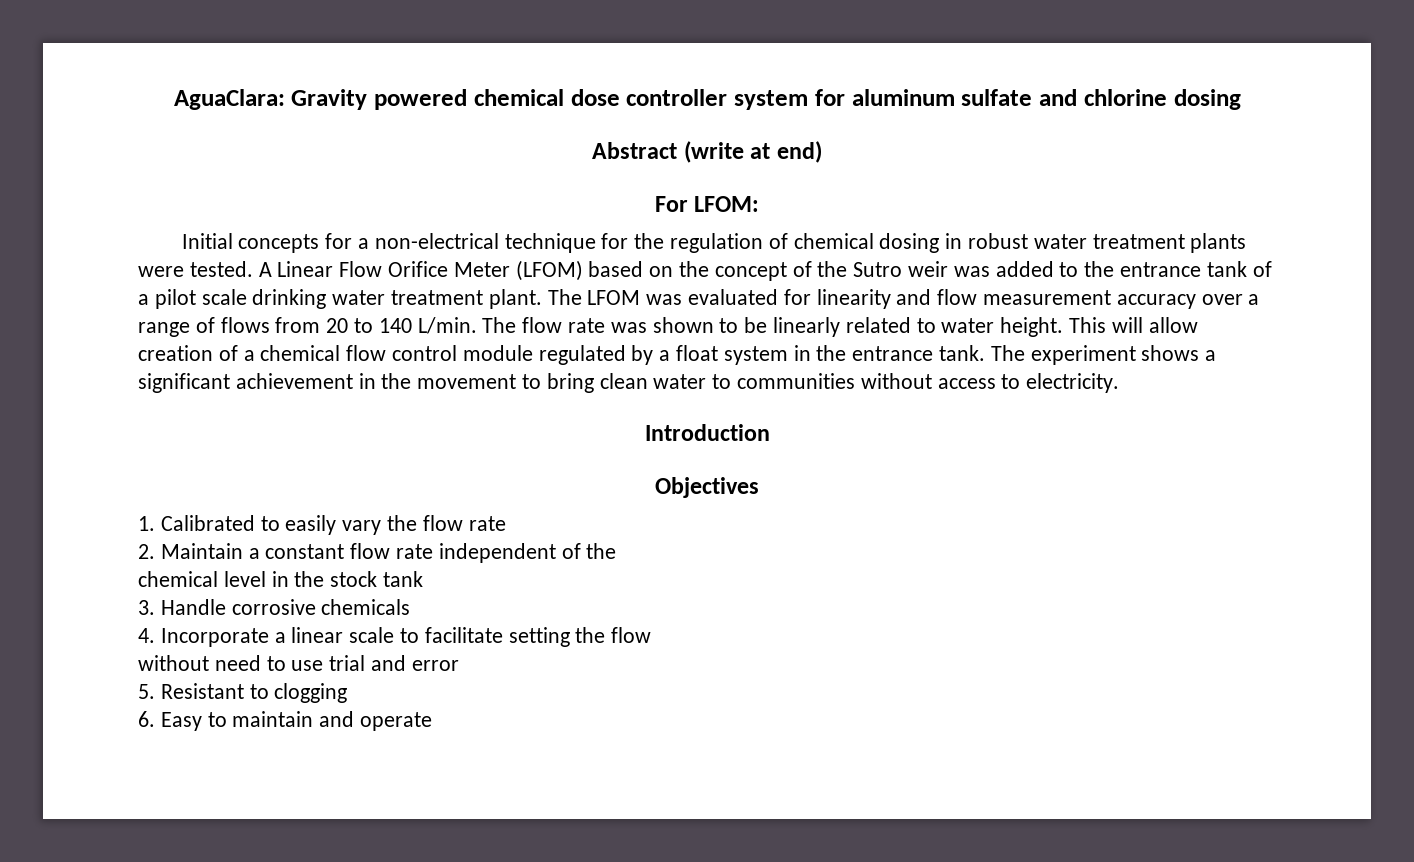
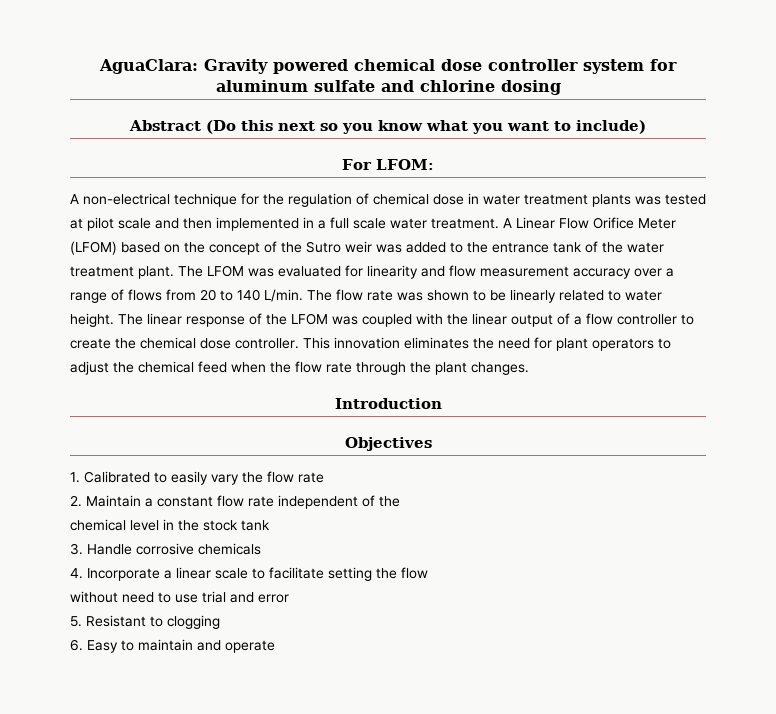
[683,141,822,163] [654,196,760,212] [181,233,369,253] (write at end) // For LFOM: // Initial concepts for a -> [206,120,646,134] [342,159,434,170] [70,194,79,204] (Do this next so you know what you want to include) // For LFOM: // A
[879,233,1247,253] [138,261,253,277] dosing in robust water treatment plants were tested. -> [433,193,706,207] [70,217,499,231] dose in water treatment plants was tested at pilot scale and then implemented in a full scale water treatment.
[138,289,327,309] a pilot scale drinking -> [602,242,623,253] the
[1069,317,1198,333] [138,345,1217,365] [138,373,1120,393] This will allow creation of a chemical flow control module regulated by a float system in the entrance tank. The experiment shows a significant achievement in the movement to bring clean water to communities without access to electricity. -> [118,313,694,327] [70,337,671,351] [70,361,529,375] The linear response of the LFOM was coupled with the linear output of a flow controller to create the chemical dose controller. This innovation eliminates the need for plant operators to adjust the chemical feed when the flow rate through the plant changes.

